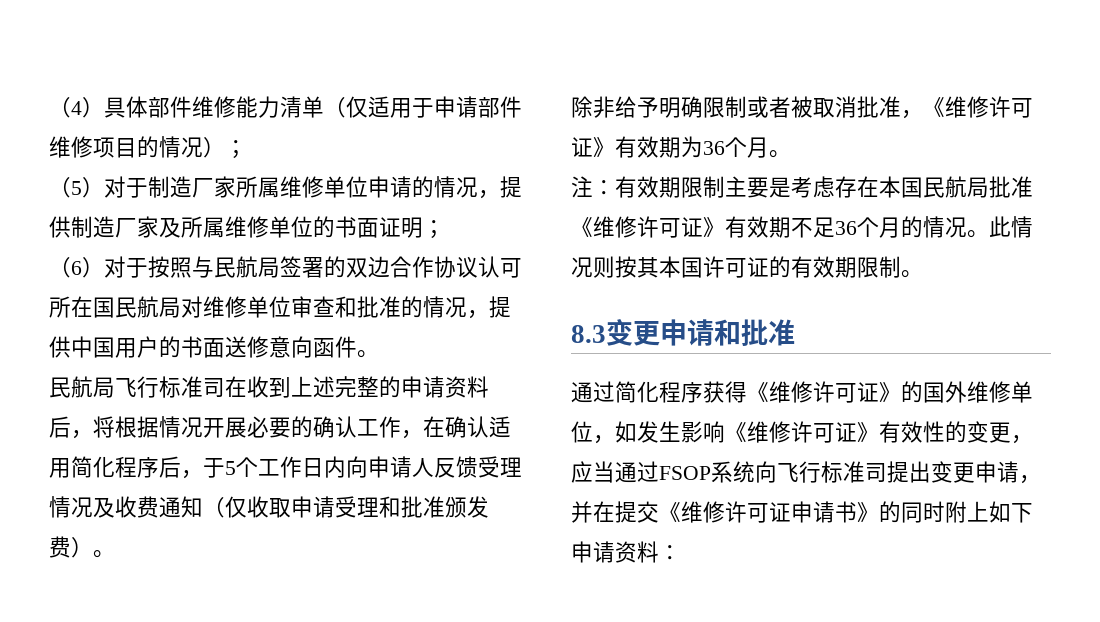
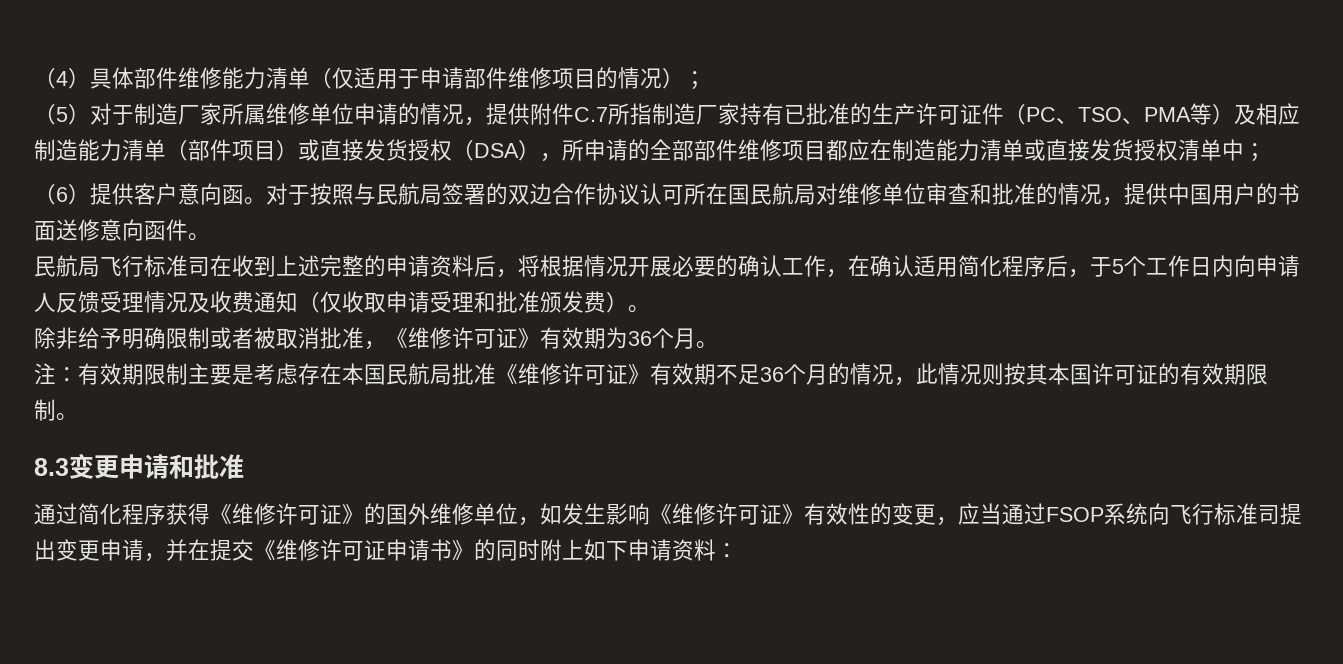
[71,216,423,238] 制造厂家及所属维修单位的书面证明 -> [530,103,1300,125] [34,139,1244,162] 附件C.7所指制造厂家持有已批准的生产许可证件（PC、TSO、PMA等）及相应制造能力清单（部件项目）或直接发货授权（DSA），所申请的全部部件维修项目都应在制造能力清单或直接发货授权清单中
(104, 267) none -> [90,183,266,205] 提供客户意向函。
[967,230,989,238] 。 -> [894,377,916,386] ，

